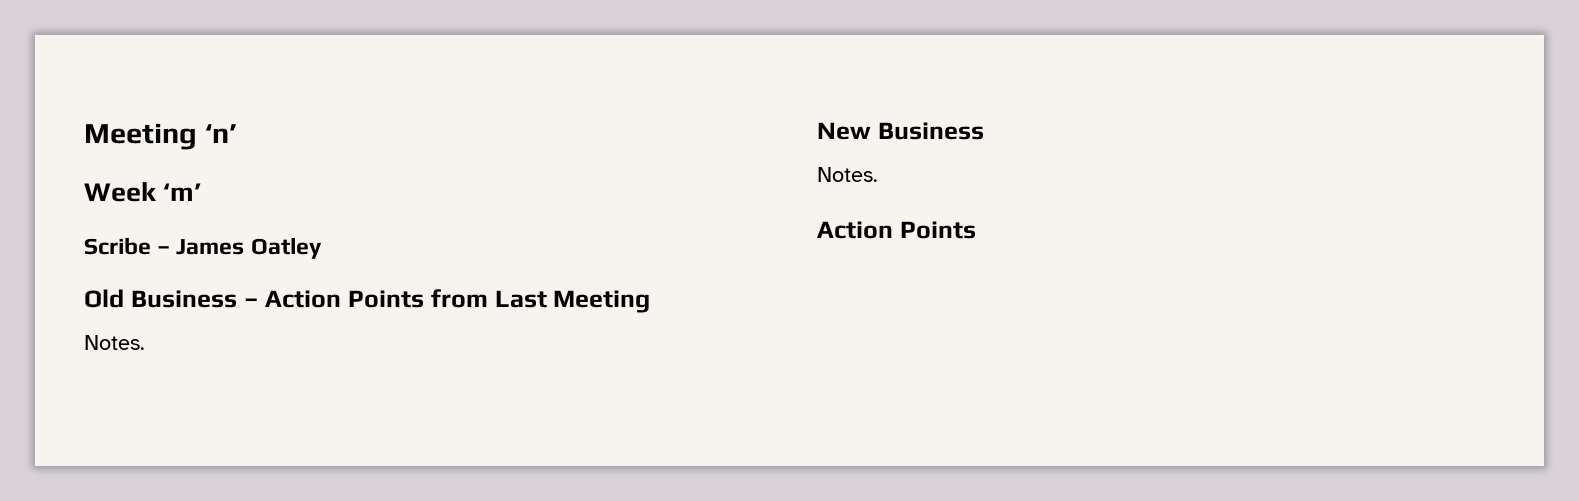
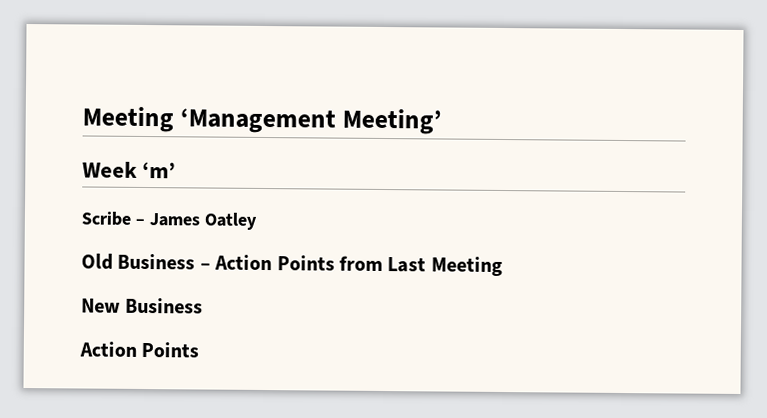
[84,123,237,150] Meeting ‘n’ -> [82,106,442,135] Meeting ‘Management Meeting’
[84,335,145,350] // Notes. -> (503, 266) none
[817,167,878,182] // Notes. -> (204, 305) none

